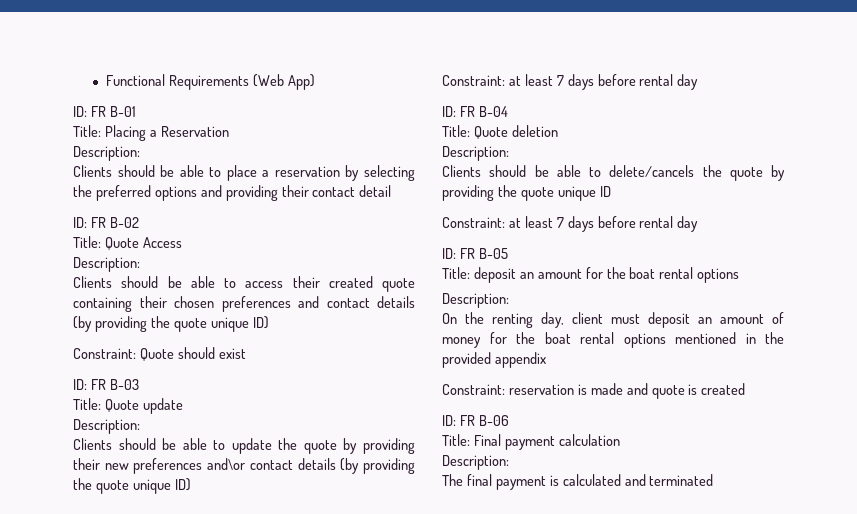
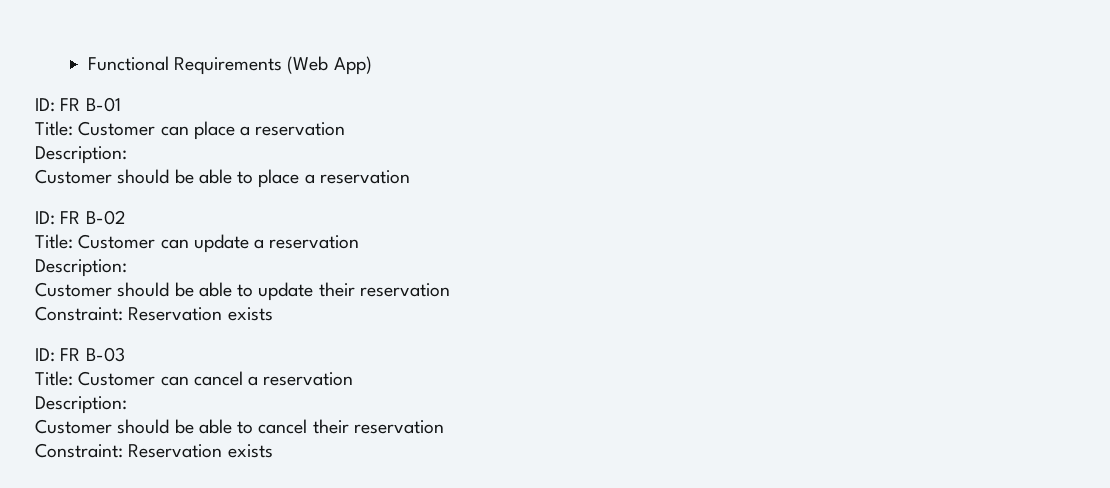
[104,125,229,141] [73,146,140,161] [73,165,112,177] Placing a Reservation // Description: // Clients -> [78,121,346,140] [35,146,127,164] [35,169,112,184] Customer can place a reservation // Description: // Customer
[345,165,415,181] [73,185,392,201] by selecting the preferred options and providing their contact detail -> (410, 177) none
[104,237,182,250] [73,257,140,272] [73,276,415,292] [73,296,415,312] [73,316,269,332] [73,347,246,361] Quote Access // Description: // Clients should be able to access their created quote containing their chosen preferences and contact details (by providing the quote unique ID) // Constraint: Quote should exist -> [78,234,360,253] [35,259,127,277] [35,282,450,301] [35,306,273,321] Customer can update a reservation // Description: // Customer should be able to update their reservation // Constraint: Reservation exists
[104,398,183,414] [73,419,140,434] [73,438,415,454] [73,458,416,474] [73,478,191,494] [442,74,699,90] [442,106,508,117] [442,125,558,139] [442,146,509,161] [442,165,785,181] [442,185,611,201] [442,216,699,232] [442,248,508,259] [442,267,740,283] [442,293,509,308] [442,312,784,328] [442,332,784,348] [442,352,546,368] [442,383,746,399] [442,415,509,426] [442,434,620,450] [442,455,509,470] [442,474,714,490] Quote update // Description: // Clients should be able to update the quote by providing their new preferences and\or contact details (by providing the quote unique ID) // Constraint: at least 7 days before rental day // ID: FR B-04 // Title: Quote deletion // Description: // Clients should be able to delete/cancels the quote by providing the quote unique ID // Constraint: at least 7 days before rental day // ID: FR B-05 // Title: deposit an amount for the boat rental options // Description: // On the renting day, client must deposit an amount of money for the boat rental options mentioned in the provided appendix // Constraint: reservation is made and quote is created // ID: FR B-06 // Title: Final payment calculation // Description: // The final payment is calculated and terminated -> [78,371,354,386] [35,396,127,414] [35,419,444,434] [35,443,273,458] Customer can cancel a reservation // Description: // Customer should be able to cancel their reservation // Constraint: Reservation exists

